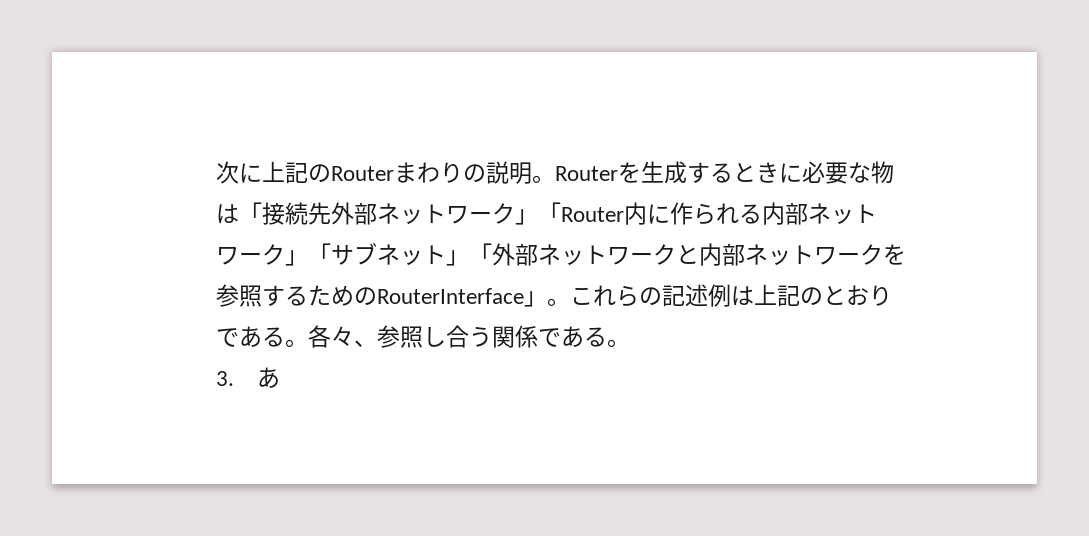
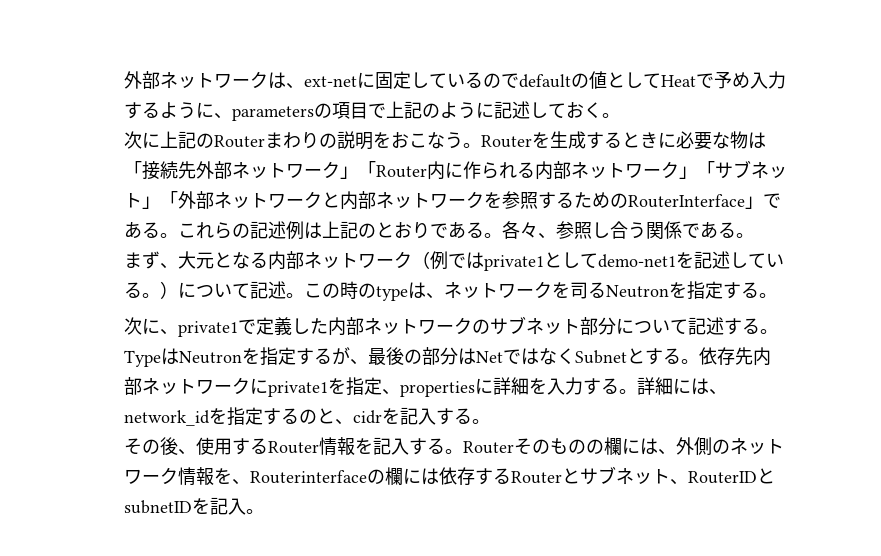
(216, 172) none -> [123,71,786,89] [123,101,620,121] 外部ネットワークは、ext-netに固定しているのでdefaultの値としてHeatで予め入力するように、parametersの項目で上記のように記述しておく。 //
(533, 173) none -> [372,132,463,149] をおこなう
(548, 299) none -> [762,193,781,208] [123,221,160,239] である
[216,367,281,388] 3.あ -> [123,251,784,271] [123,281,777,301] [123,316,778,337] [123,347,771,367] [123,377,727,397] [123,407,490,426] [123,437,784,456] [123,466,775,486] [123,497,264,515] まず、大元となる内部ネットワーク（例ではprivate1としてdemo-net1を記述している。）について記述。この時のtypeは、ネットワークを司るNeutronを指定する。 // 次に、private1で定義した内部ネットワークのサブネット部分について記述する。TypeはNeutronを指定するが、最後の部分はNetではなくSubnetとする。依存先内部ネットワークにprivate1を指定、propertiesに詳細を入力する。詳細には、network_idを指定するのと、cidrを記入する。 // その後、使用するRouter情報を記入する。Routerそのものの欄には、外側のネットワーク情報を、Routerinterfaceの欄には依存するRouterとサブネット、RouterIDとsubnetIDを記入。

